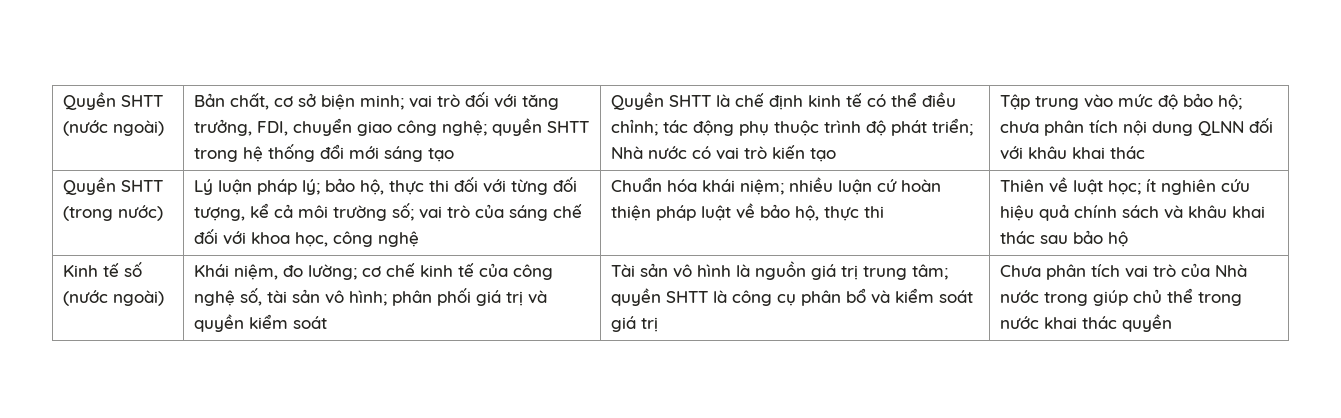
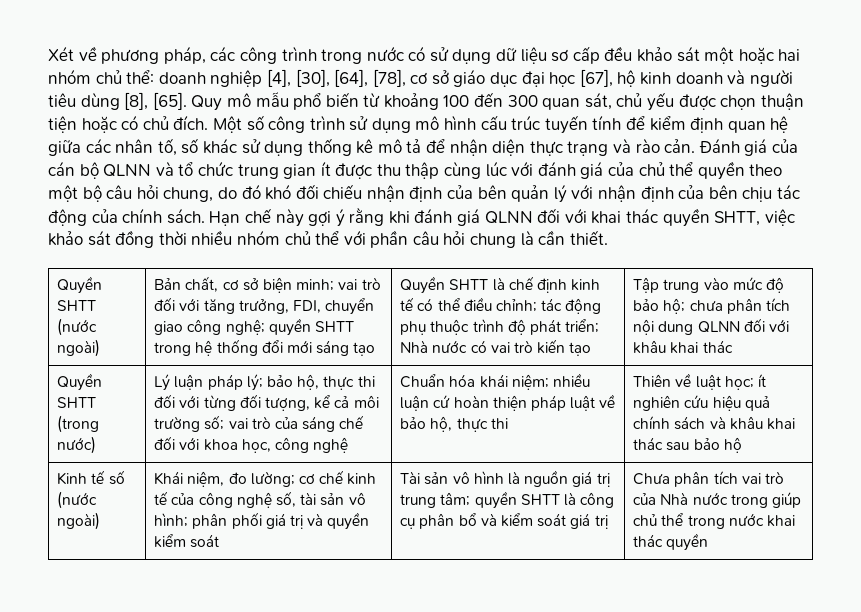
(63, 101) none -> [48,46,801,64] [48,69,793,87] [48,92,804,111] [48,115,789,134] [48,138,798,156] [48,161,783,180] [48,184,800,203] [48,207,795,227] [48,230,608,248] Xét về phương pháp, các công trình trong nước có sử dụng dữ liệu sơ cấp đều khảo sát một hoặc hai nhóm chủ thể: doanh nghiệp [4], [30], [64], [78], cơ sở giáo dục đại học [67], hộ kinh doanh và người tiêu dùng [8], [65]. Quy mô mẫu phổ biến từ khoảng 100 đến 300 quan sát, chủ yếu được chọn thuận tiện hoặc có chủ đích. Một số công trình sử dụng mô hình cấu trúc tuyến tính để kiểm định quan hệ giữa các nhân tố, số khác sử dụng thống kê mô tả để nhận diện thực trạng và rào cản. Đánh giá của cán bộ QLNN và tổ chức trung gian ít được thu thập cùng lúc với đánh giá của chủ thể quyền theo một bộ câu hỏi chung, do đó khó đối chiếu nhận định của bên quản lý với nhận định của bên chịu tác động của chính sách. Hạn chế này gợi ý rằng khi đánh giá QLNN đối với khai thác quyền SHTT, việc khảo sát đồng thời nhiều nhóm chủ thể với phần câu hỏi chung là cần thiết. //

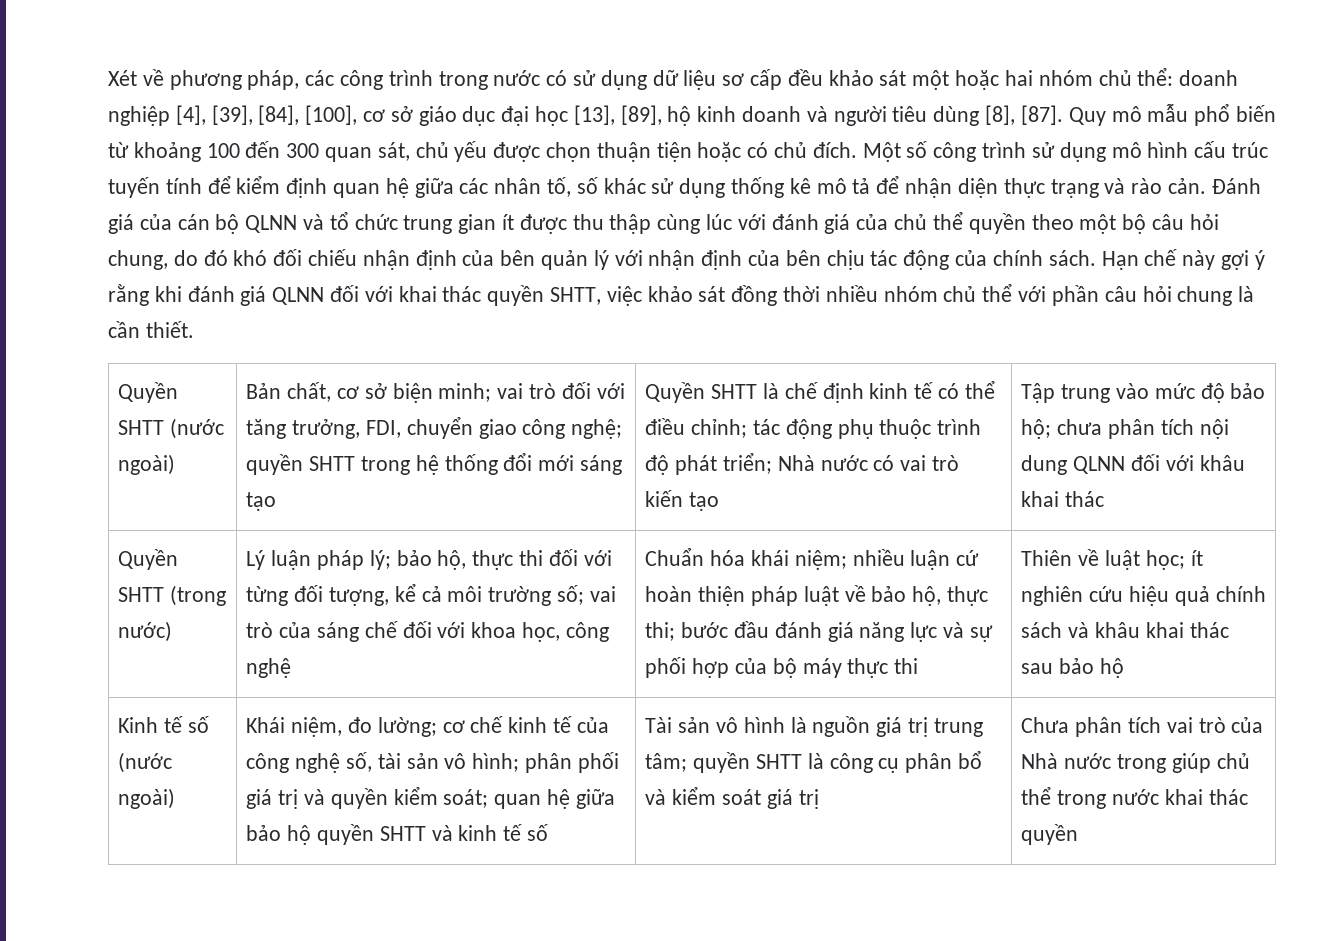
[295,69,406,87] [30], [64], [78], -> [211,105,358,125] [39], [84], [100],
[579,69,613,87] [67], -> [573,105,662,125] [13], [89],
[152,92,187,110] [65]. -> [1020,105,1063,125] [87].
(488, 425) none -> [645,621,993,642] [645,657,889,678] thi; bước đầu đánh giá năng lực và sự phối hợp của bộ máy thực
[190,534,220,548] soát -> [443,789,615,809] [246,824,549,845] soát; quan hệ giữa bảo hộ quyền SHTT và kinh tế số

